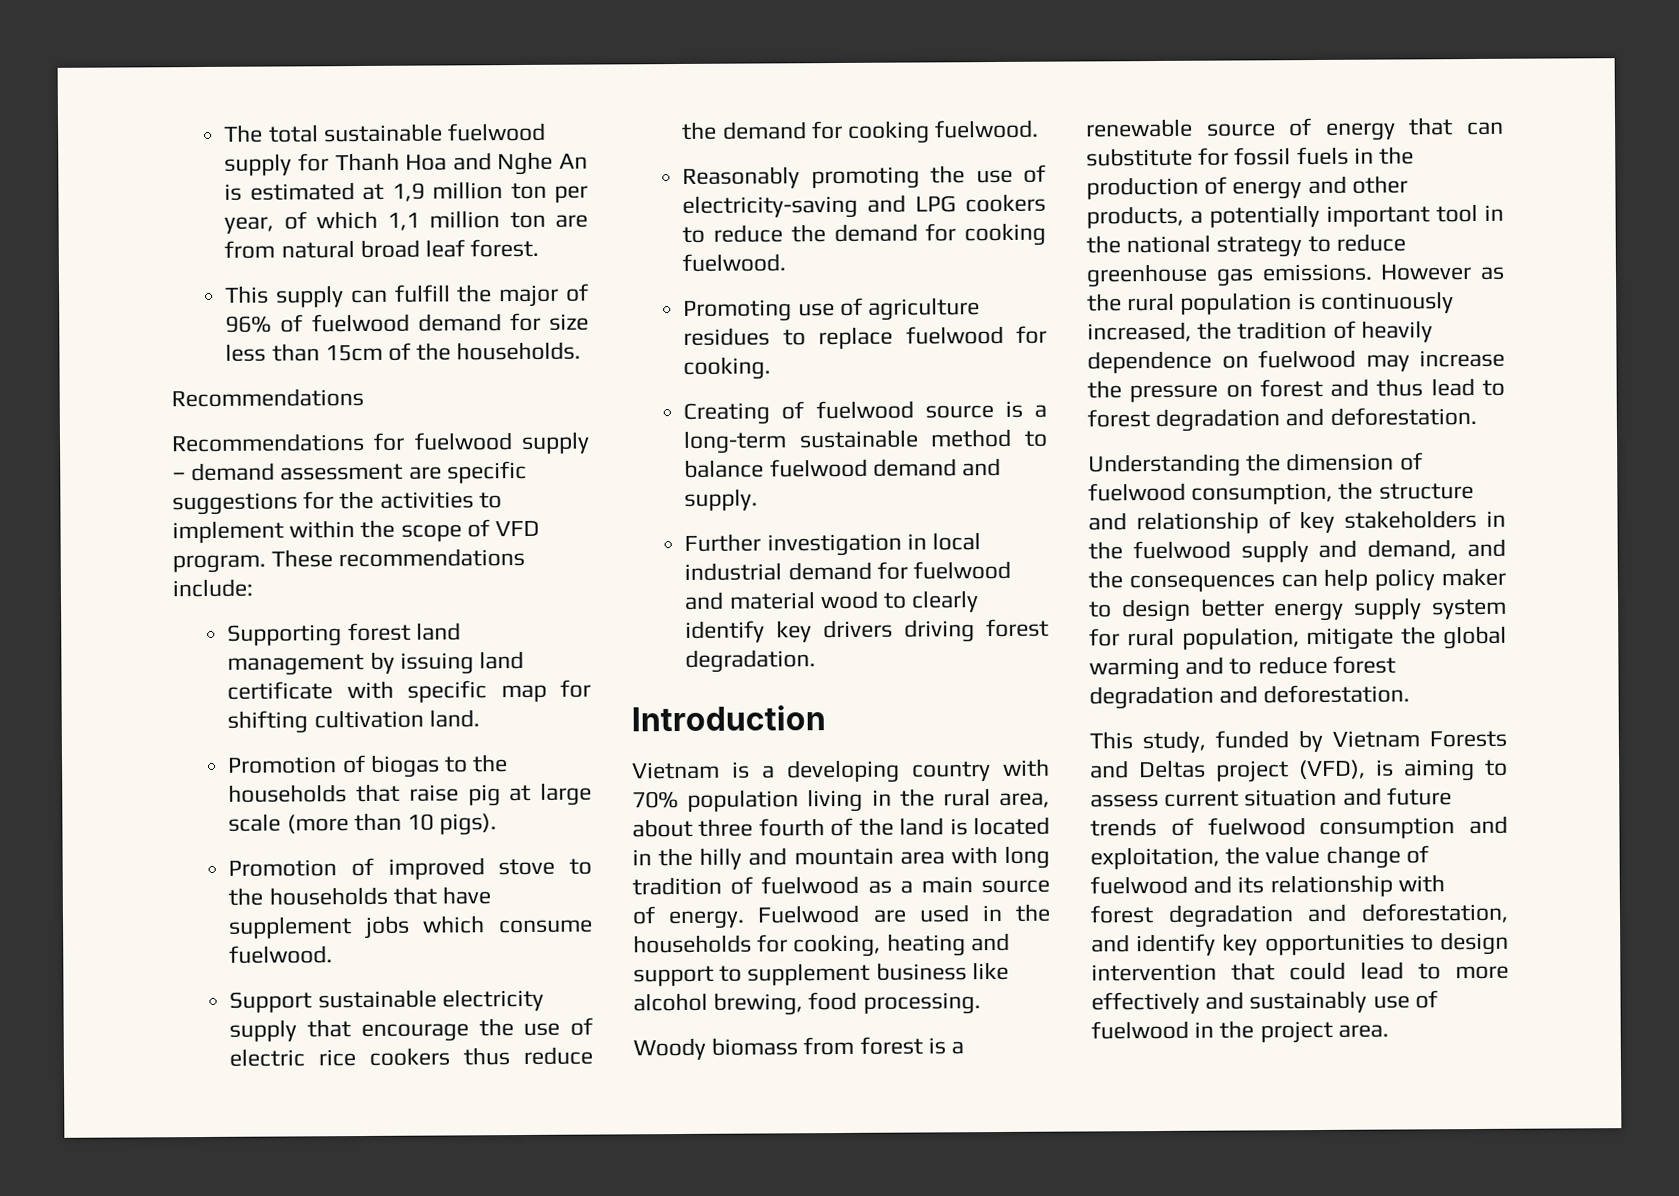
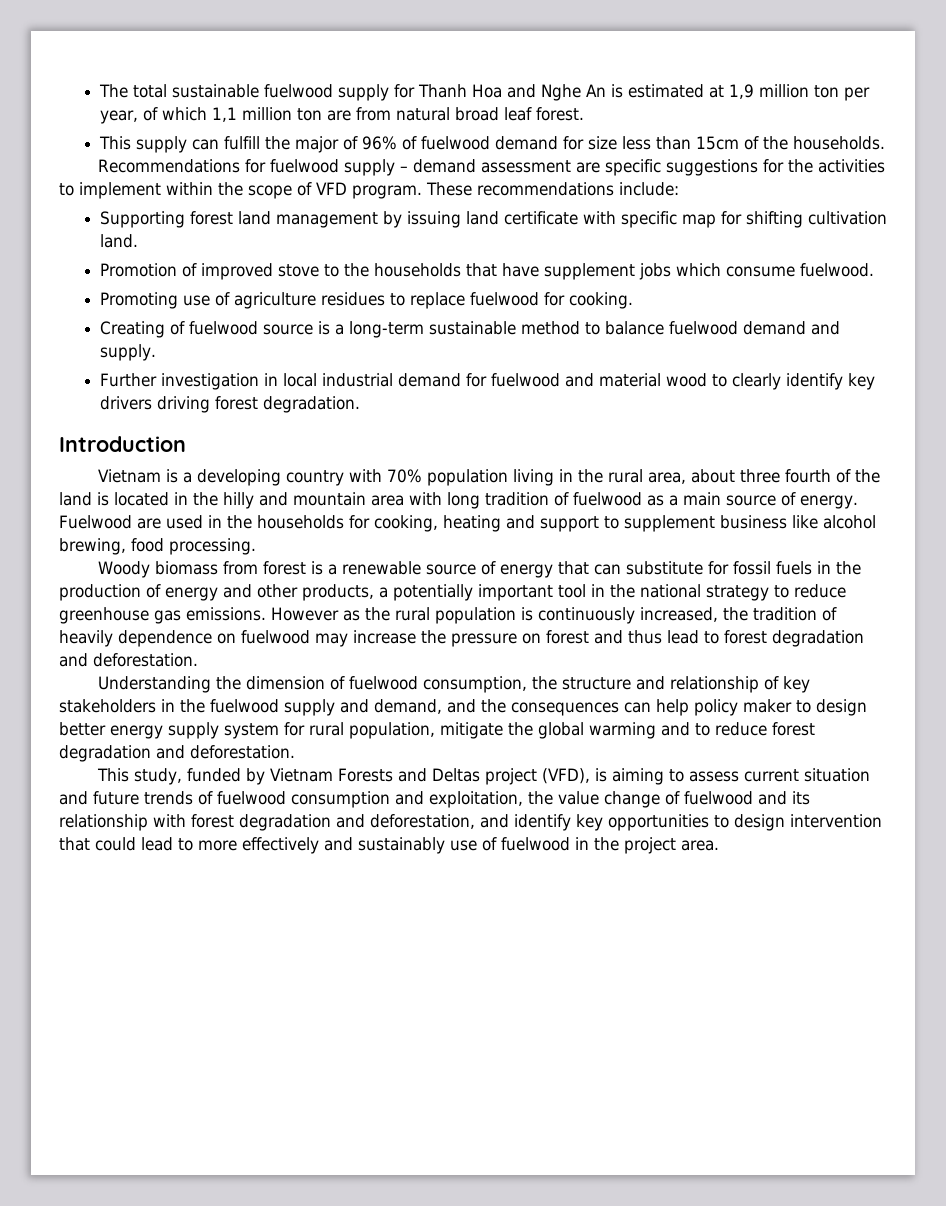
[171,432,365,453] // Recommendations -> (240, 166) none
[227,754,509,778] [228,782,592,807] [228,812,498,836] // Promotion of biogas to the households that raise pig at large scale (more than 10 pigs). -> (138, 241) none
[229,988,544,1013] [229,1017,593,1043] [229,1046,593,1067] [682,119,1040,144] [682,164,1046,190] [682,193,1046,219] [682,222,1046,247] [682,253,787,272] // Support sustainable electricity supply that encourage the use of electric rice cookers thus reduce the demand for cooking fuelwood. // Reasonably promoting the use of electricity-saving and LPG cookers to reduce the demand for cooking fuelwood. -> (874, 270) none

